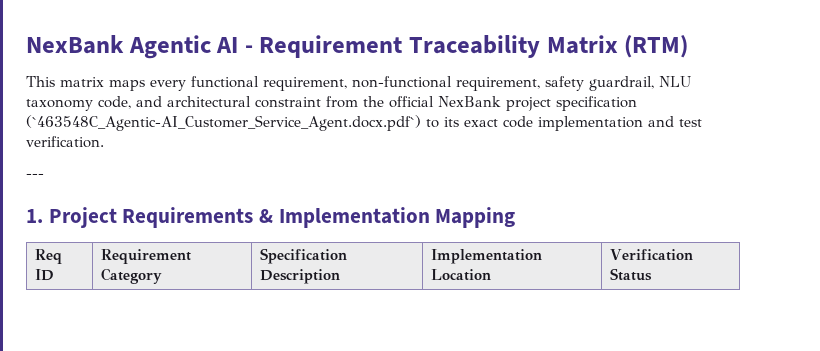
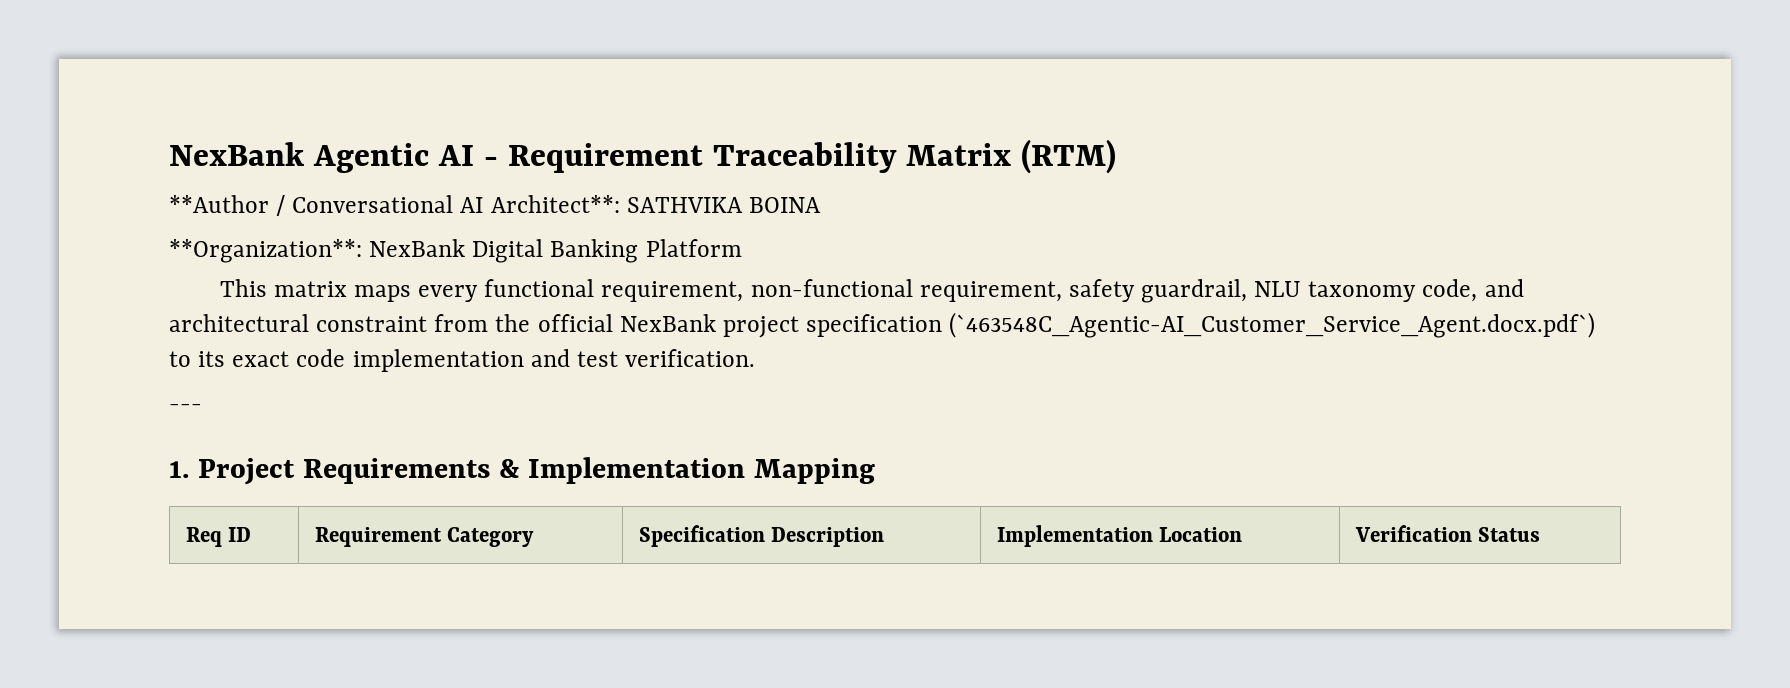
(689, 46) none -> [169,195,821,216] [169,239,742,263] // **Author / Conversational AI Architect**: SATHVIKA BOINA // **Organization**: NexBank Digital Banking Platform

